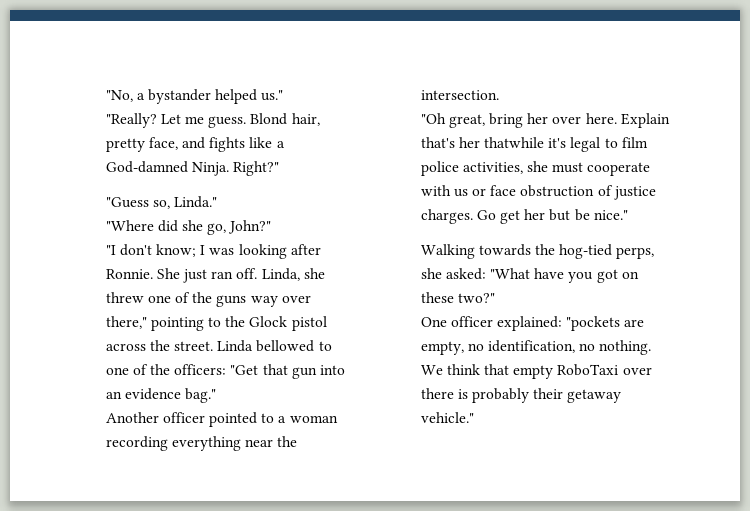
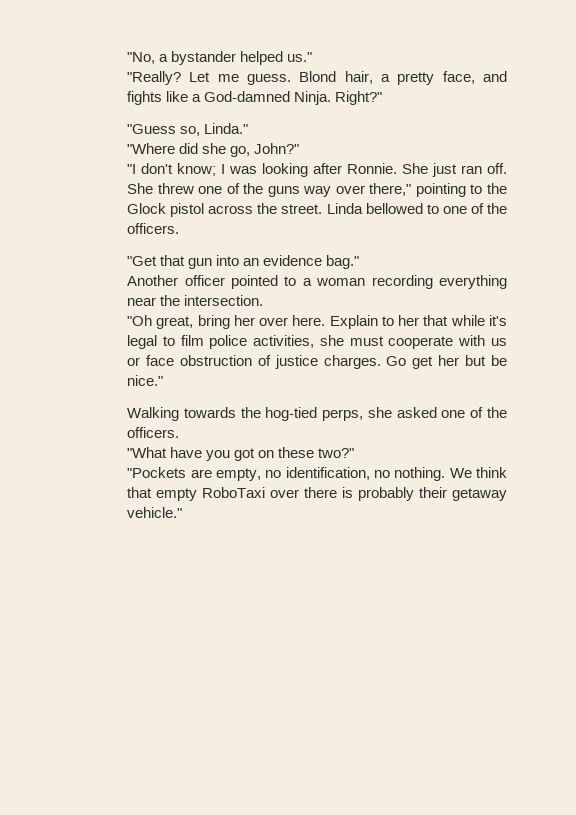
(320, 119) none -> [381,74,391,82] a
[261,268,325,281] Linda, she -> [127,183,154,194] She
[174,364,227,375] officers: -> [127,223,180,234] officers. //
[420,137,545,148] that's her thatwhile -> [381,315,485,326] to her that while
[445,268,486,280] asked: -> [396,407,507,418] [127,427,180,438] asked one of the officers. //
[420,316,621,331] One officer explained: "pockets -> [127,467,187,478] "Pockets

